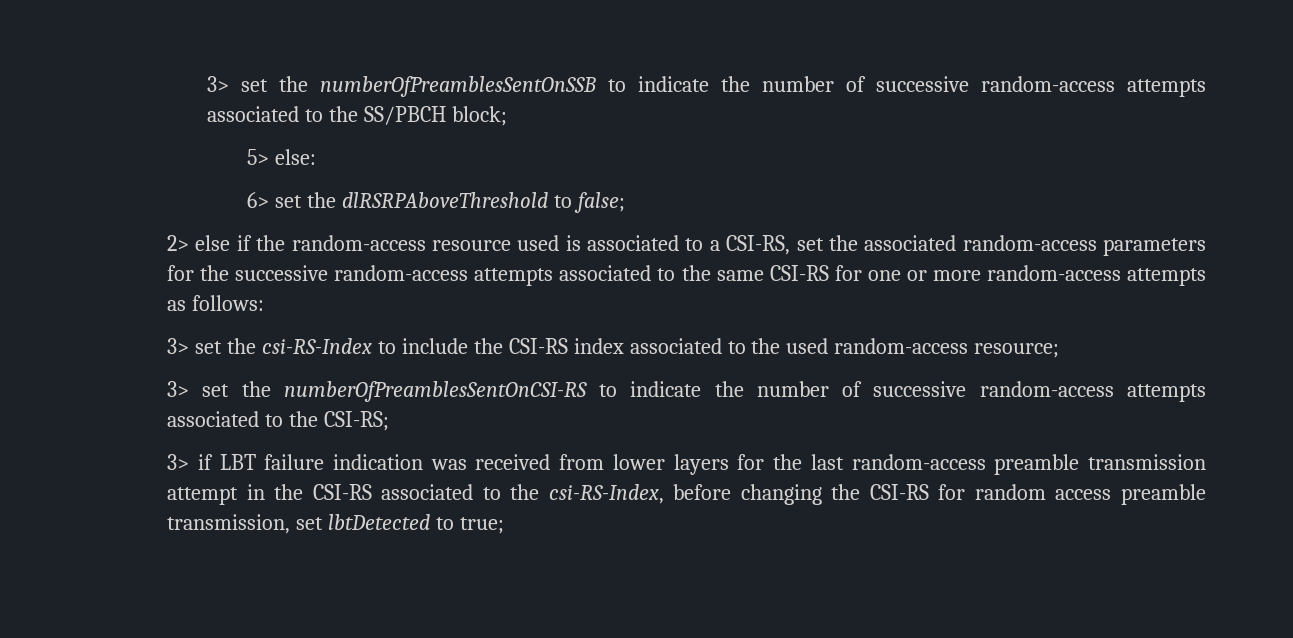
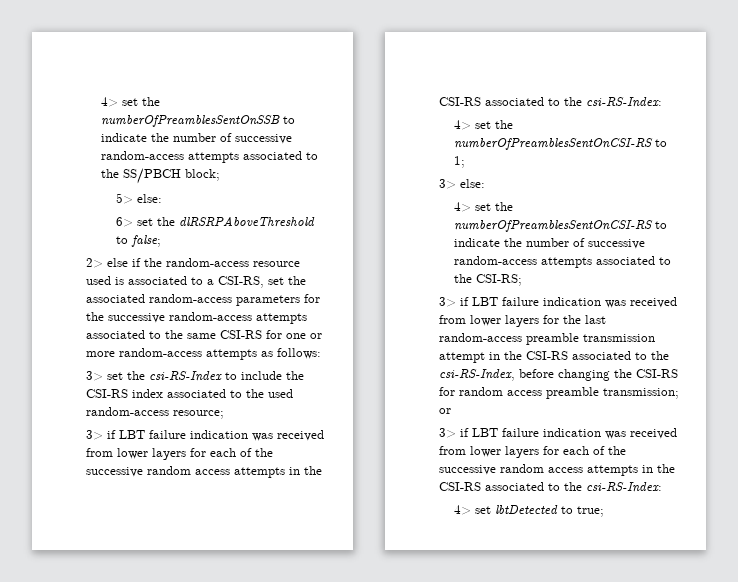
[207,76,230,92] 3> -> [101,97,119,107] 4>
(190, 389) none -> [107,430,325,441] [86,448,274,460] [86,466,323,478] [439,97,663,107] [454,120,514,130] [454,138,668,150] [454,156,466,168] [439,179,486,189] [454,202,472,212] if LBT failure indication was received from lower layers for each of the successive random access attempts in the CSI-RS associated to the csi-RS-Index: // 4> set the numberOfPreamblesSentOnCSI-RS to 1; // 3> else: // 4>
[167,514,291,534] transmission, -> [603,388,680,399] [439,408,452,414] [439,428,678,439] [439,446,627,458] [439,464,676,476] [439,482,663,492] [454,505,472,515] transmission; or // 3> if LBT failure indication was received from lower layers for each of the successive random access attempts in the CSI-RS associated to the csi-RS-Index: // 4>

